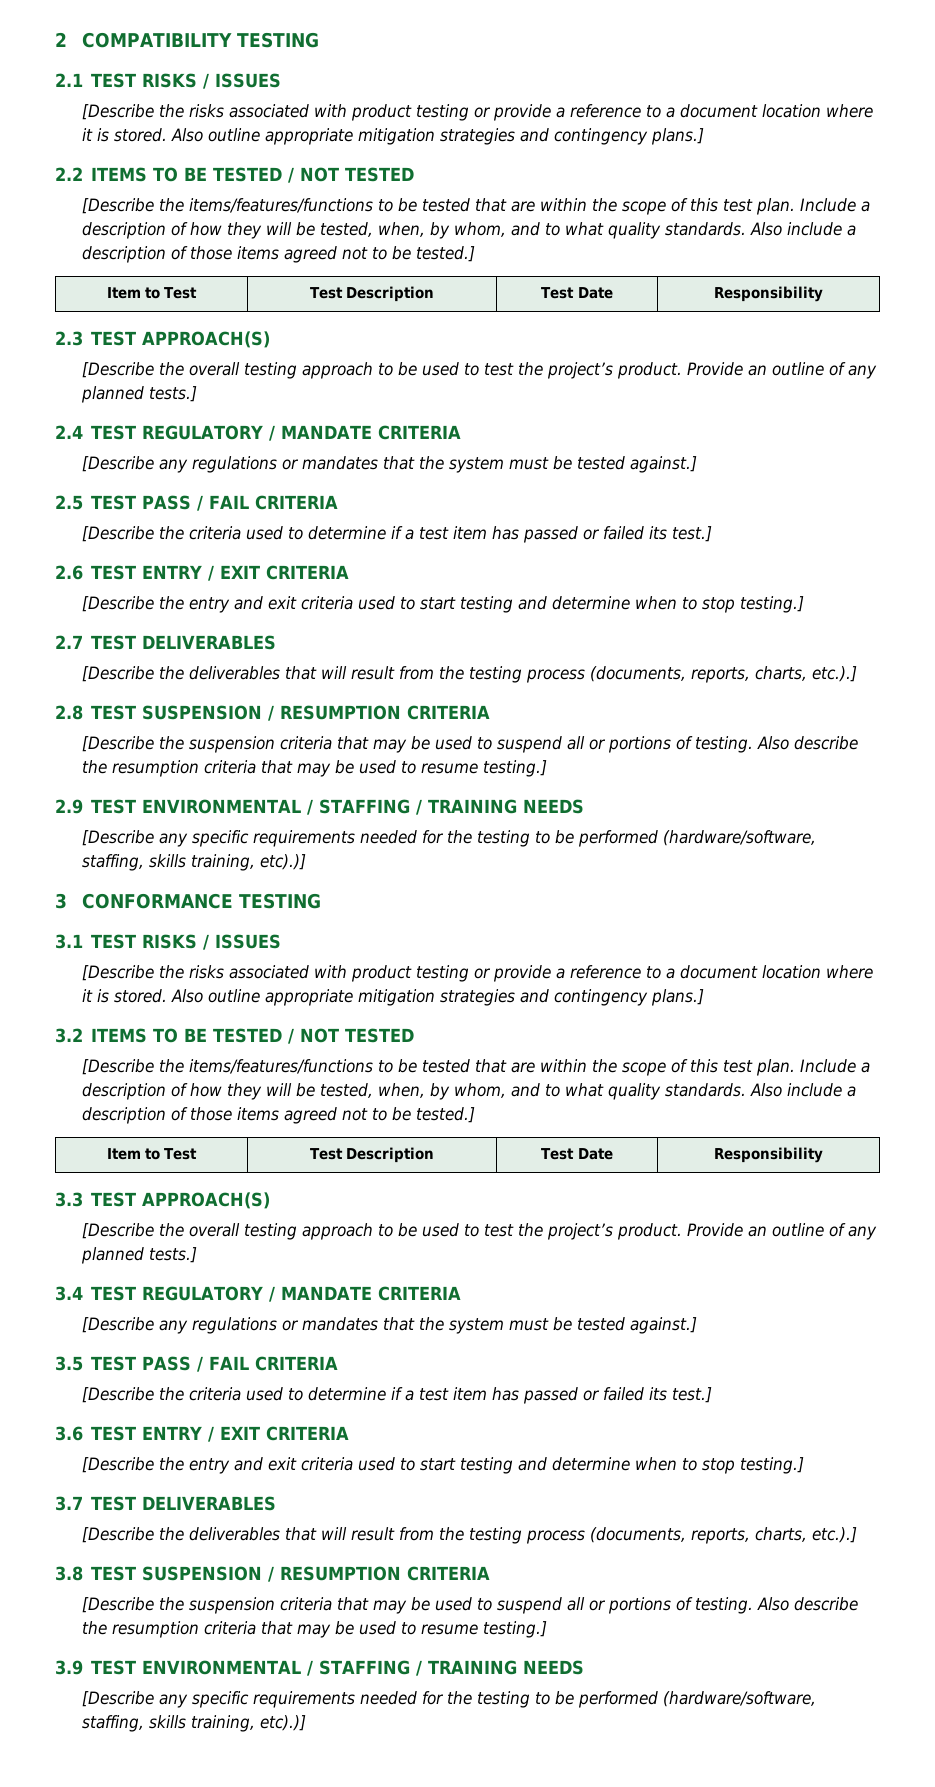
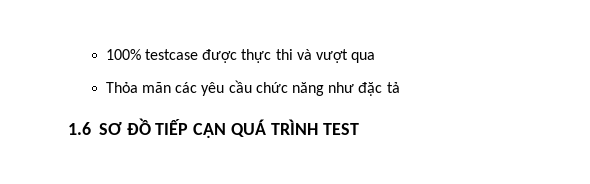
[55,32,319,48] [55,73,282,89] [81,104,873,121] [81,128,704,145] [55,167,415,183] [81,198,870,215] [81,222,856,239] [81,246,475,263] [106,287,198,299] [309,286,435,302] [541,287,613,299] [714,286,823,302] [55,331,271,348] [81,362,877,379] [80,386,197,403] [55,425,462,441] [81,456,697,473] [55,495,339,511] [81,526,712,543] [55,565,350,581] [81,596,804,613] [55,635,277,650] [81,666,857,683] [55,705,491,721] [81,736,858,753] [81,760,547,777] [55,799,585,815] [81,830,816,847] [81,854,306,871] [55,893,321,909] [55,934,282,950] [81,965,873,982] [81,989,704,1006] [55,1028,415,1044] [81,1059,870,1076] [81,1083,856,1100] [81,1107,475,1124] [106,1148,198,1160] [309,1147,435,1163] [541,1148,613,1160] [714,1147,823,1163] [55,1192,271,1209] [81,1223,877,1240] [80,1247,197,1264] [55,1286,462,1302] [81,1317,697,1334] [55,1356,339,1372] [81,1387,712,1404] [55,1426,350,1442] [81,1457,804,1474] [55,1496,277,1511] [81,1527,857,1544] [55,1566,491,1582] [81,1597,858,1614] [81,1621,547,1638] [55,1660,585,1676] [81,1691,816,1708] [81,1715,306,1732] 2 COMPATIBILITY TESTING // 2.1 TEST RISKS / ISSUES // [Describe the risks associated with product testing or provide a reference to a document location where it is stored. Also outline appropriate mitigation strategies and contingency plans.] // 2.2 ITEMS TO BE TESTED / NOT TESTED // [Describe the items/features/functions to be tested that are within the scope of this test plan. Include a description of how they will be tested, when, by whom, and to what quality standards. Also include a description of those items agreed not to be tested.] // Item to Test | Test Description | Test Date | Responsibility // 2.3 TEST APPROACH(S) // [Describe the overall testing approach to be used to test the project’s product. Provide an outline of any planned tests.] // 2.4 TEST REGULATORY / MANDATE CRITERIA // [Describe any regulations or mandates that the system must be tested against.] // 2.5 TEST PASS / FAIL CRITERIA // [Describe the criteria used to determine if a test item has passed or failed its test.] // 2.6 TEST ENTRY / EXIT CRITERIA // [Describe the entry and exit criteria used to start testing and determine when to stop testing.] // 2.7 TEST DELIVERABLES // [Describe the deliverables that will result from the testing process (documents, reports, charts, etc.).] // 2.8 TEST SUSPENSION / RESUMPTION CRITERIA // [Describe the suspension criteria that may be used to suspend all or portions of testing. Also describe the resumption criteria that may be used to resume testing.] // 2.9 TEST ENVIRONMENTAL / STAFFING / TRAINING NEEDS // [Describe any specific requirements needed for the testing to be performed (hardware/software, staffing, skills training, etc).)] // 3 CONFORMANCE TESTING // 3.1 TEST RISKS / ISSUES // [Describe the risks associated with product testing or provide a reference to a document location where it is stored. Also outline appropriate mitigation strategies and contingency plans.] // 3.2 ITEMS TO BE TESTED / NOT TESTED // [Describe the items/features/functions to be tested that are within the scope of this test plan. Include a description of how they will be tested, when, by whom, and to what quality standards. Also include a description of those items agreed not to be tested.] // Item to Test | Test Description | Test Date | Responsibility // 3.3 TEST APPROACH(S) // [Describe the overall testing approach to be used to test the project’s product. Provide an outline of any planned tests.] // 3.4 TEST REGULATORY / MANDATE CRITERIA // [Describe any regulations or mandates that the system must be tested against.] // 3.5 TEST PASS / FAIL CRITERIA // [Describe the criteria used to determine if a test item has passed or failed its test.] // 3.6 TEST ENTRY / EXIT CRITERIA // [Describe the entry and exit criteria used to start testing and determine when to stop testing.] // 3.7 TEST DELIVERABLES // [Describe the deliverables that will result from the testing process (documents, reports, charts, etc.).] // 3.8 TEST SUSPENSION / RESUMPTION CRITERIA // [Describe the suspension criteria that may be used to suspend all or portions of testing. Also describe the resumption criteria that may be used to resume testing.] // 3.9 TEST ENVIRONMENTAL / STAFFING / TRAINING NEEDS // [Describe any specific requirements needed for the testing to be performed (hardware/software, staffing, skills training, etc).)] -> [105,49,376,63] [105,80,400,96] [68,118,359,138] 100% testcase được thực thi và vượt qua // Thỏa mãn các yêu cầu chức năng như đặc tả // 1.6 SƠ ĐỒ TIẾP CẬN QUÁ TRÌNH TEST

